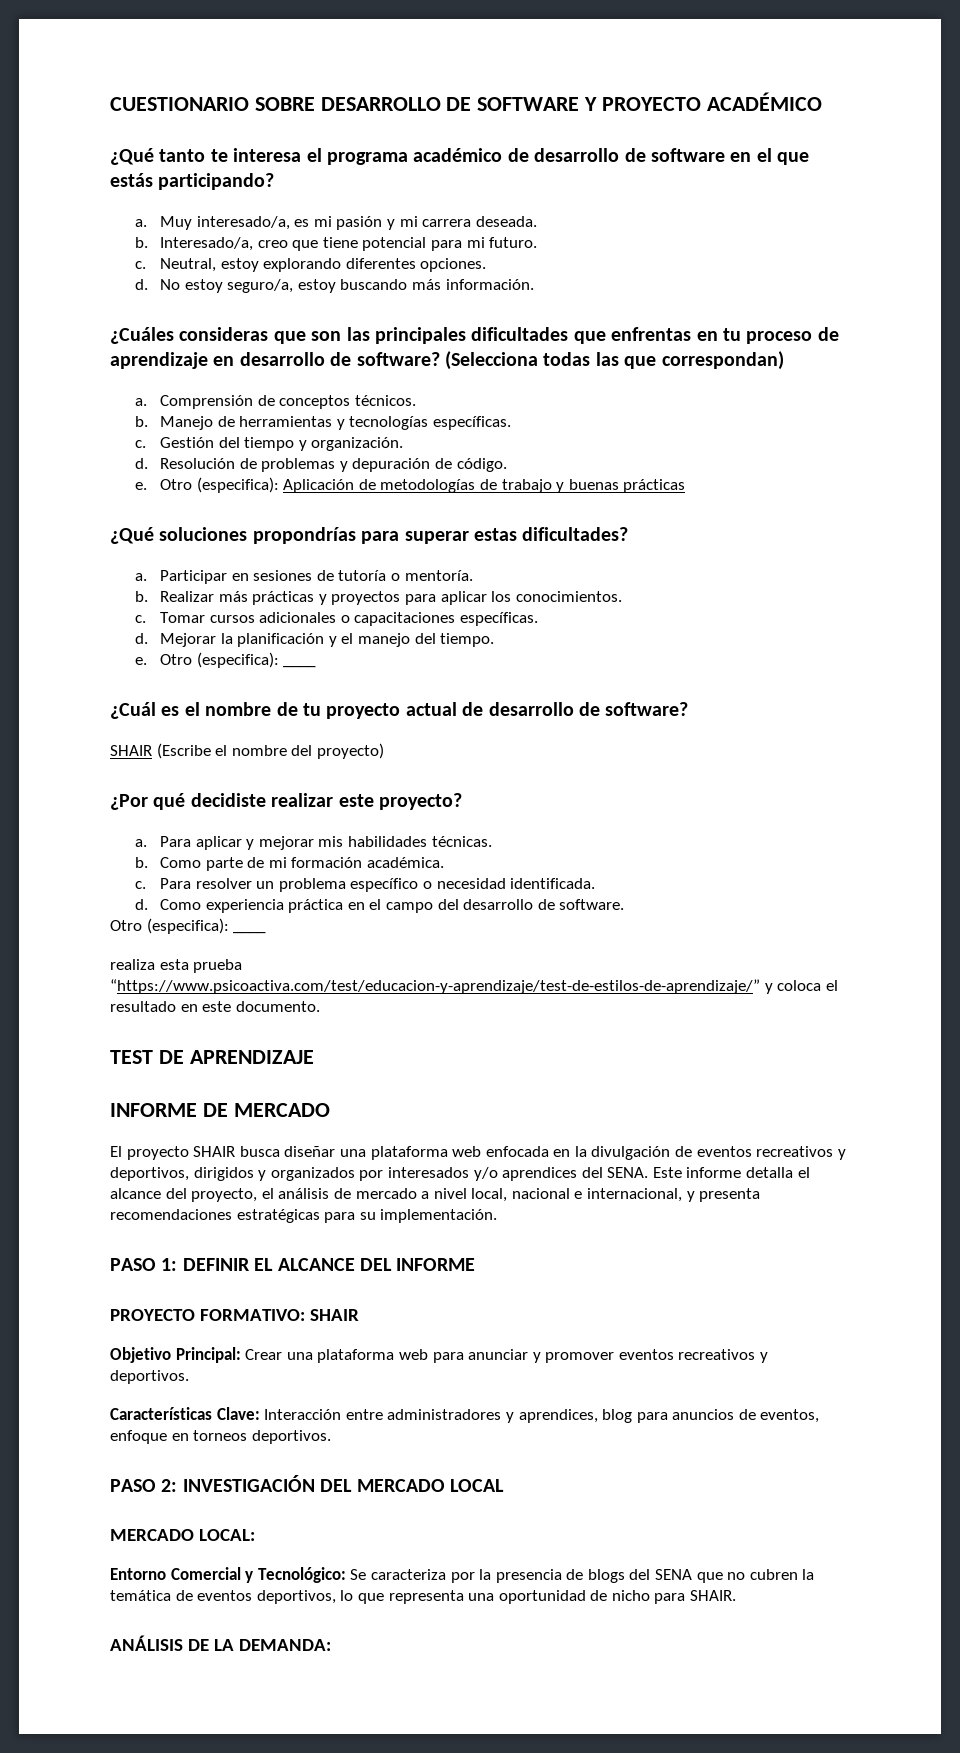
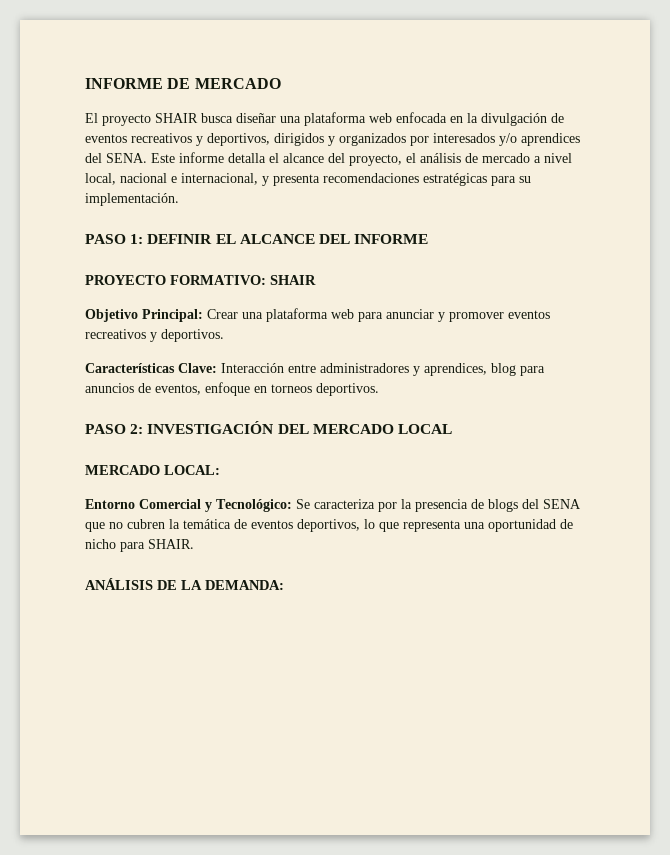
[110,92,822,111] [110,148,810,165] [110,173,275,190] [134,216,537,230] [134,237,538,251] [134,258,487,272] [134,279,534,293] [110,327,839,344] [110,351,784,370] [134,395,416,409] [134,416,511,430] [134,437,404,451] [134,458,507,472] [134,477,686,493] [110,527,629,544] [134,570,473,584] [134,591,622,605] [134,612,538,626] [134,633,495,647] [134,652,317,668] [110,702,689,719] [110,743,384,759] [110,793,462,810] [134,836,492,850] [134,857,444,871] [134,878,596,892] [134,899,625,913] [110,918,267,934] [110,959,243,973] [110,979,838,994] [110,1001,320,1012] [110,1050,314,1064] CUESTIONARIO SOBRE DESARROLLO DE SOFTWARE Y PROYECTO ACADÉMICO // ¿Qué tanto te interesa el programa académico de desarrollo de software en el que estás participando? // a. Muy interesado/a, es mi pasión y mi carrera deseada. // b. Interesado/a, creo que tiene potencial para mi futuro. // c. Neutral, estoy explorando diferentes opciones. // d. No estoy seguro/a, estoy buscando más información. // ¿Cuáles consideras que son las principales dificultades que enfrentas en tu proceso de aprendizaje en desarrollo de software? (Selecciona todas las que correspondan) // a. Comprensión de conceptos técnicos. // b. Manejo de herramientas y tecnologías específicas. // c. Gestión del tiempo y organización. // d. Resolución de problemas y depuración de código. // e. Otro (especifica): Aplicación de metodologías de trabajo y buenas prácticas // ¿Qué soluciones propondrías para superar estas dificultades? // a. Participar en sesiones de tutoría o mentoría. // b. Realizar más prácticas y proyectos para aplicar los conocimientos. // c. Tomar cursos adicionales o capacitaciones específicas. // d. Mejorar la planificación y el manejo del tiempo. // e. Otro (especifica): ____ // ¿Cuál es el nombre de tu proyecto actual de desarrollo de software? // SHAIR (Escribe el nombre del proyecto) // ¿Por qué decidiste realizar este proyecto? // a. Para aplicar y mejorar mis habilidades técnicas. // b. Como parte de mi formación académica. // c. Para resolver un problema específico o necesidad identificada. // d. Como experiencia práctica en el campo del desarrollo de software. // Otro (especifica): ____ // realiza esta prueba “https://www.psicoactiva.com/test/educacion-y-aprendizaje/test-de-estilos-de-aprendizaje/” y coloca el resultado en este documento. // TEST DE APRENDIZAJE // -> (85, 83) none

